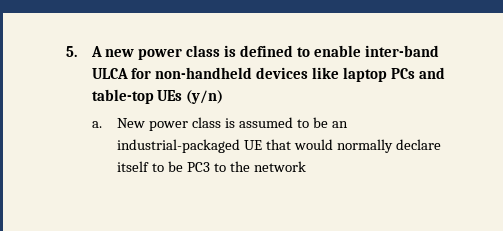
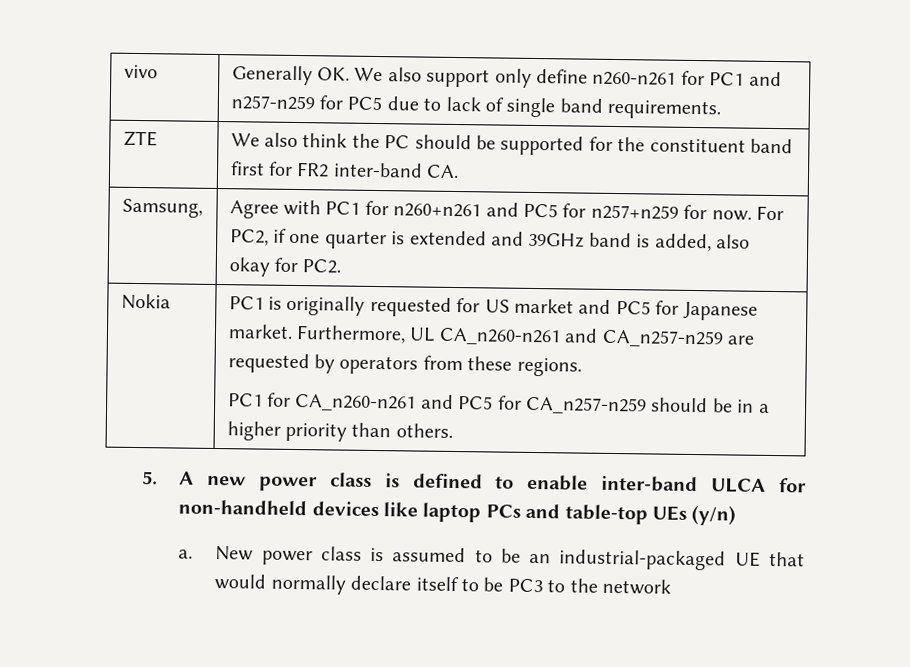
(65, 51) none -> [123,64,158,79] [231,65,782,88] [230,95,722,120] [122,130,158,147] [230,132,794,156] [229,161,460,179] [121,198,203,218] [229,199,785,221] [229,228,751,252] [228,257,342,277] [120,293,171,310] [228,295,758,321] [227,324,755,348] [227,353,582,377] [227,392,770,415] [226,421,453,442] vivo | Generally OK. We also support only define n260-n261 for PC1 and n257-n259 for PC5 due to lack of single band requirements. // ZTE | We also think the PC should be supported for the constituent band first for FR2 inter-band CA. // Samsung, | Agree with PC1 for n260+n261 and PC5 for n257+n259 for now. For PC2, if one quarter is extended and 39GHz band is added, also okay for PC2. // Nokia | PC1 is originally requested for US market and PC5 for Japanese market. Furthermore, UL CA_n260-n261 and CA_n257-n259 are requested by operators from these regions. // PC1 for CA_n260-n261 and PC5 for CA_n257-n259 should be in a higher priority than others. //

